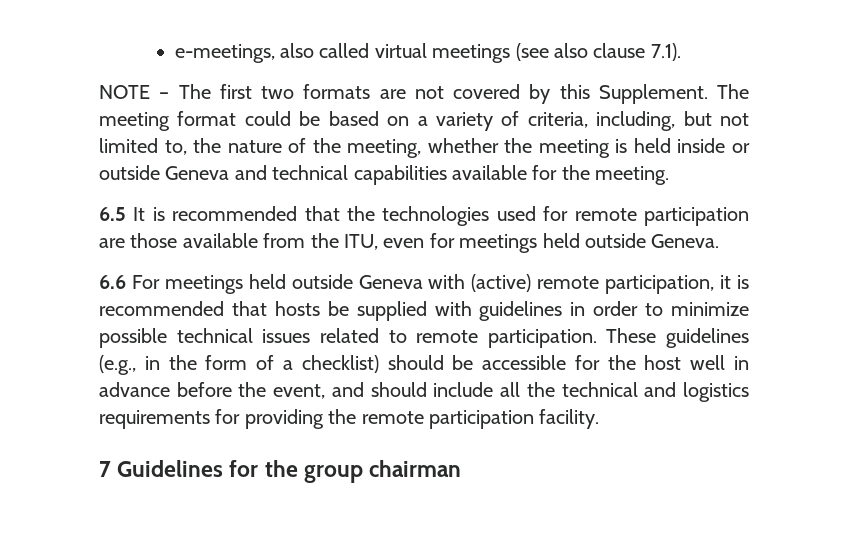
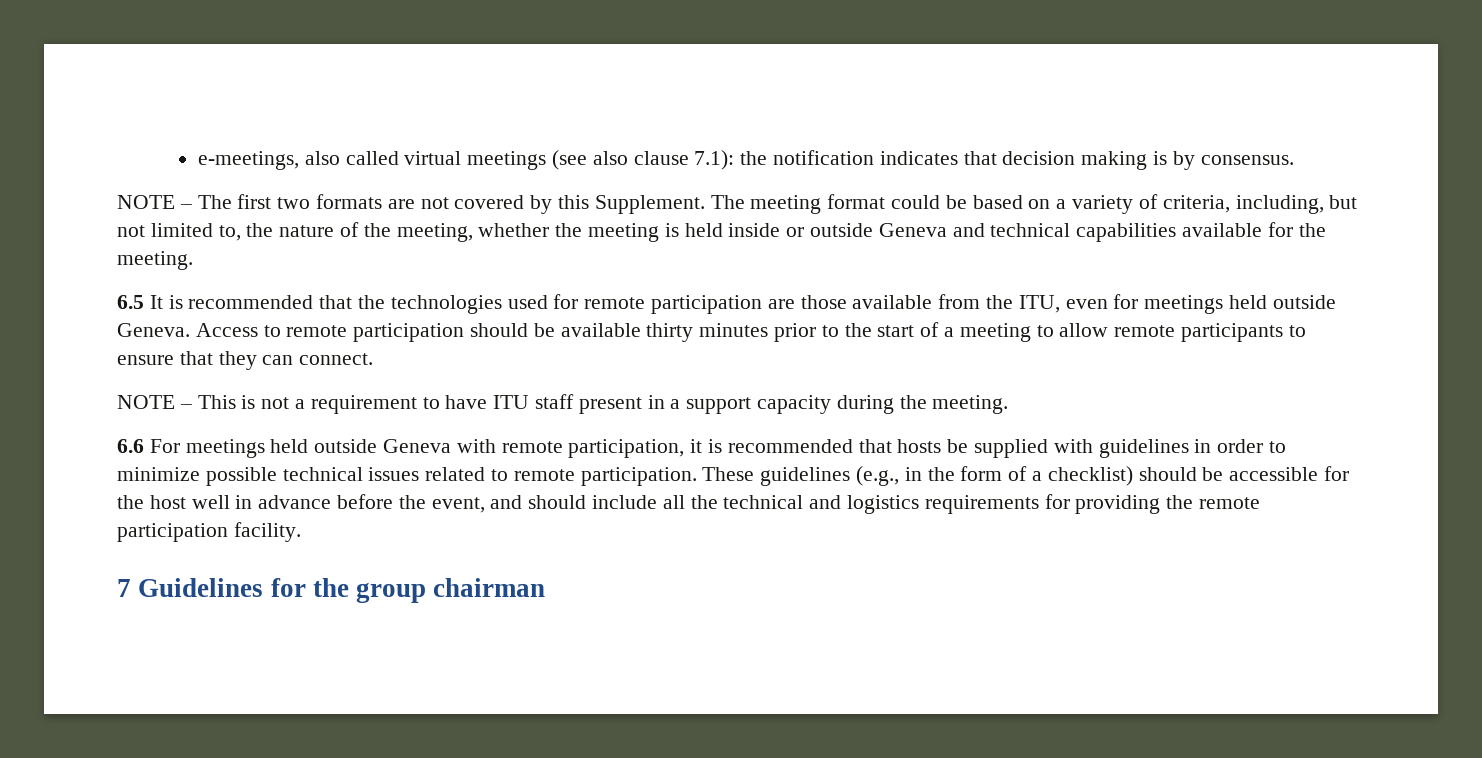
[650,43,681,61] 7.1). -> [694,150,1294,170] 7.1): the notification indicates that decision making is by consensus.
(720, 241) none -> [195,322,1306,342] [117,351,374,370] [117,394,1009,414] Access to remote participation should be available thirty minutes prior to the start of a meeting to allow remote participants to ensure that they can connect. // NOTE – This is not a requirement to have ITU staff present in a support capacity during the meeting.
[471,274,532,292] (active) -> (496, 446) none

